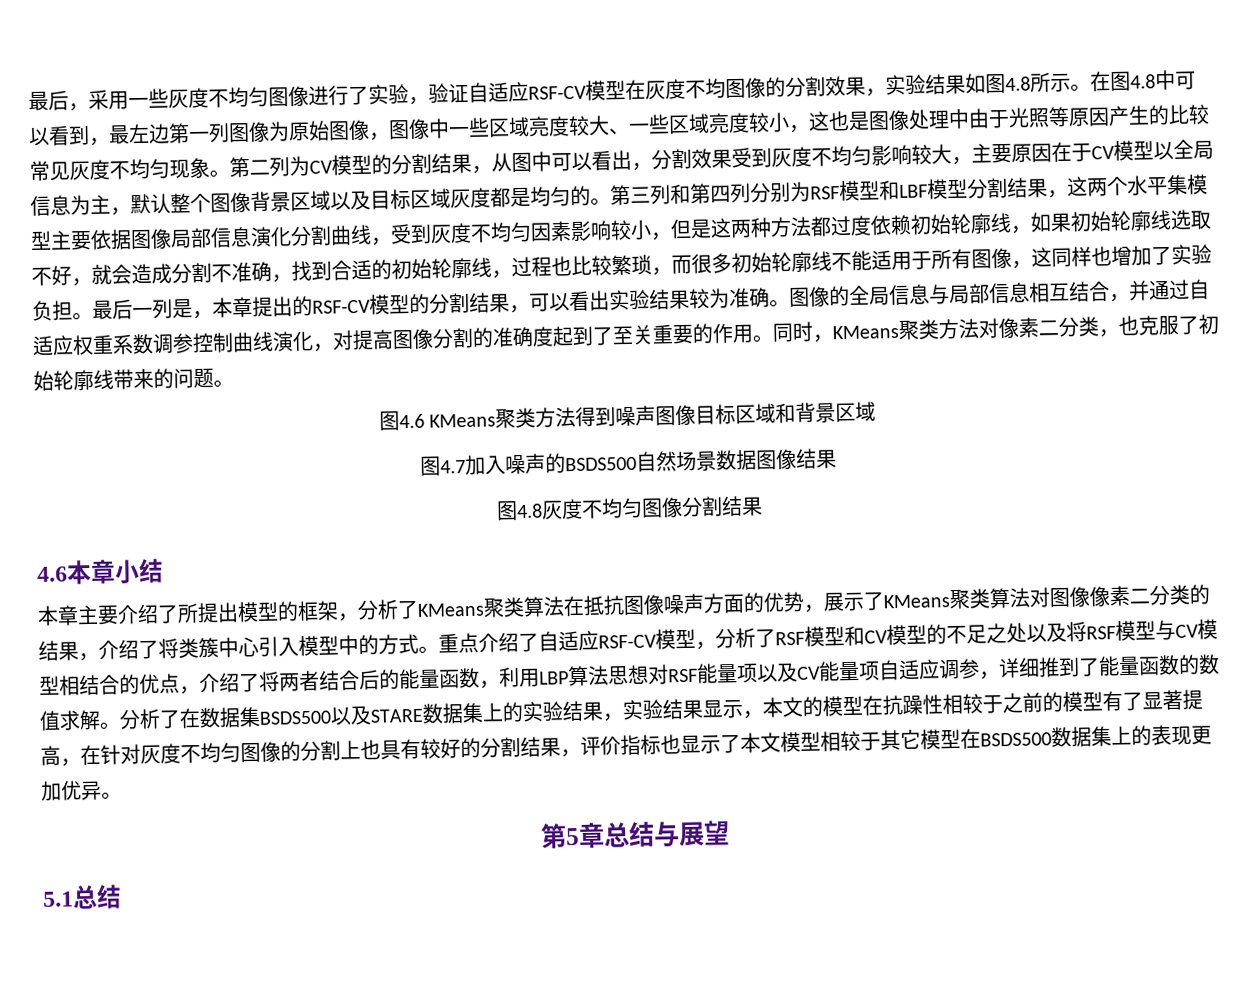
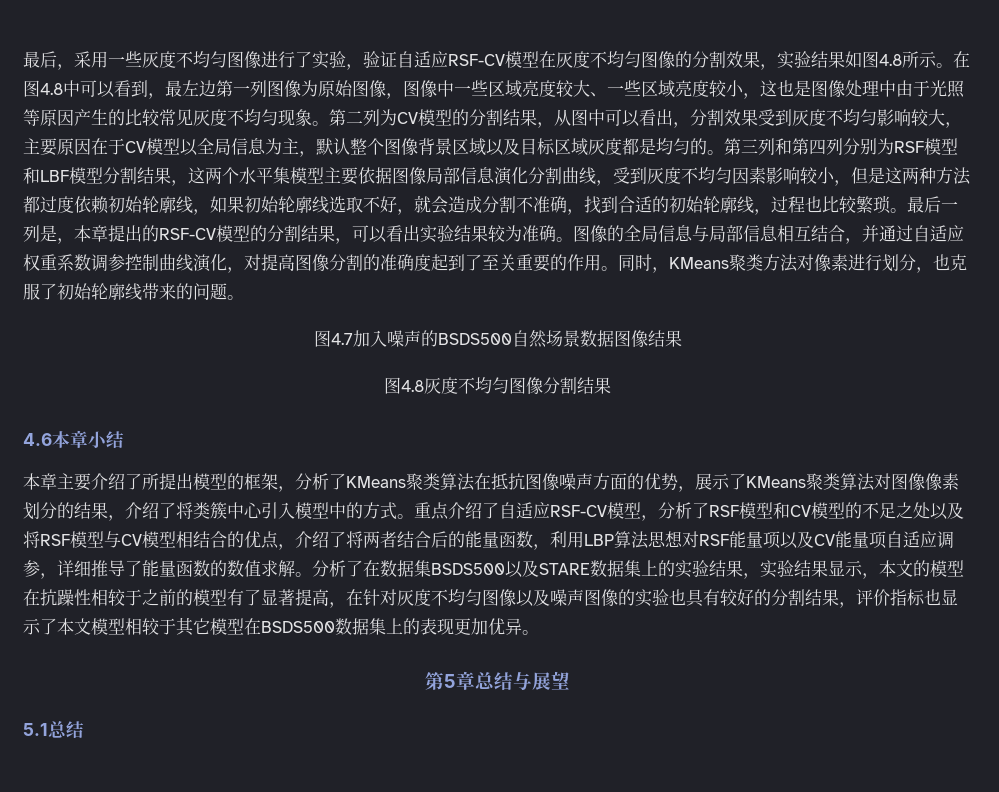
(726, 88) none -> [624,51,641,68] 匀
[651,244,1212,276] [32,300,73,322] ，而很多初始轮廓线不能适用于所有图像，这同样也增加了实验负担 -> (891, 204) none
[1038,316,1099,338] 二分类 -> [848,254,916,272] 进行划分
[378,401,877,431] // 图4.6 KMeans聚类方法得到噪声图像目标区域和背景区域 -> (244, 297) none
[1129,584,1190,606] 二分类 -> [23,502,57,520] 划分
[1058,657,1080,678] 到 -> [108,560,125,577] 导
[280,740,361,762] 的分割上 -> [516,589,669,607] 以及噪声图像的实验

